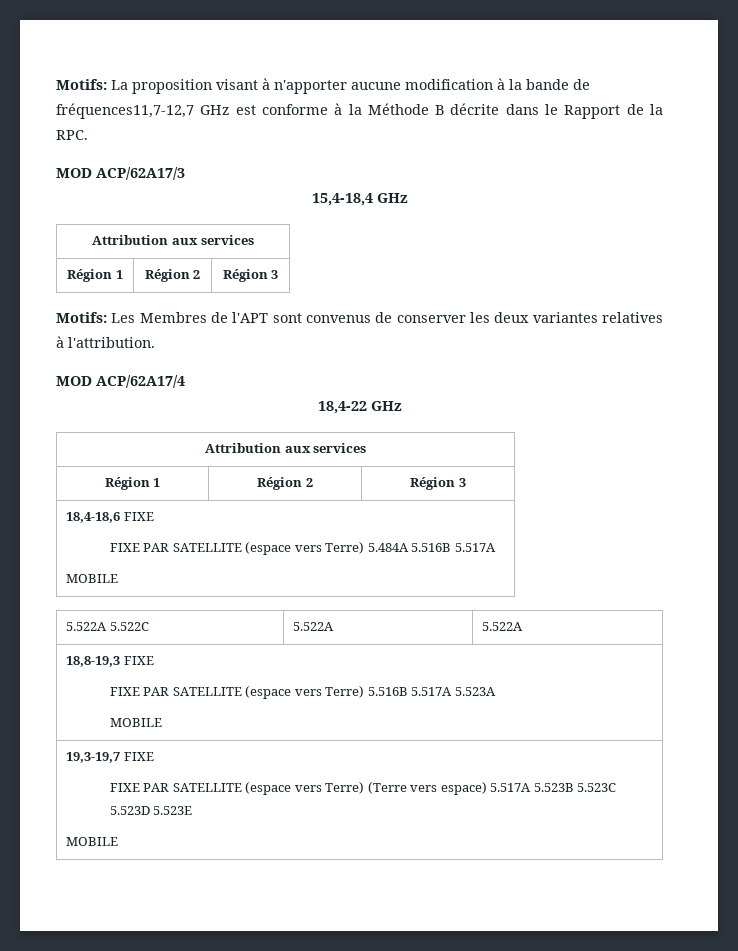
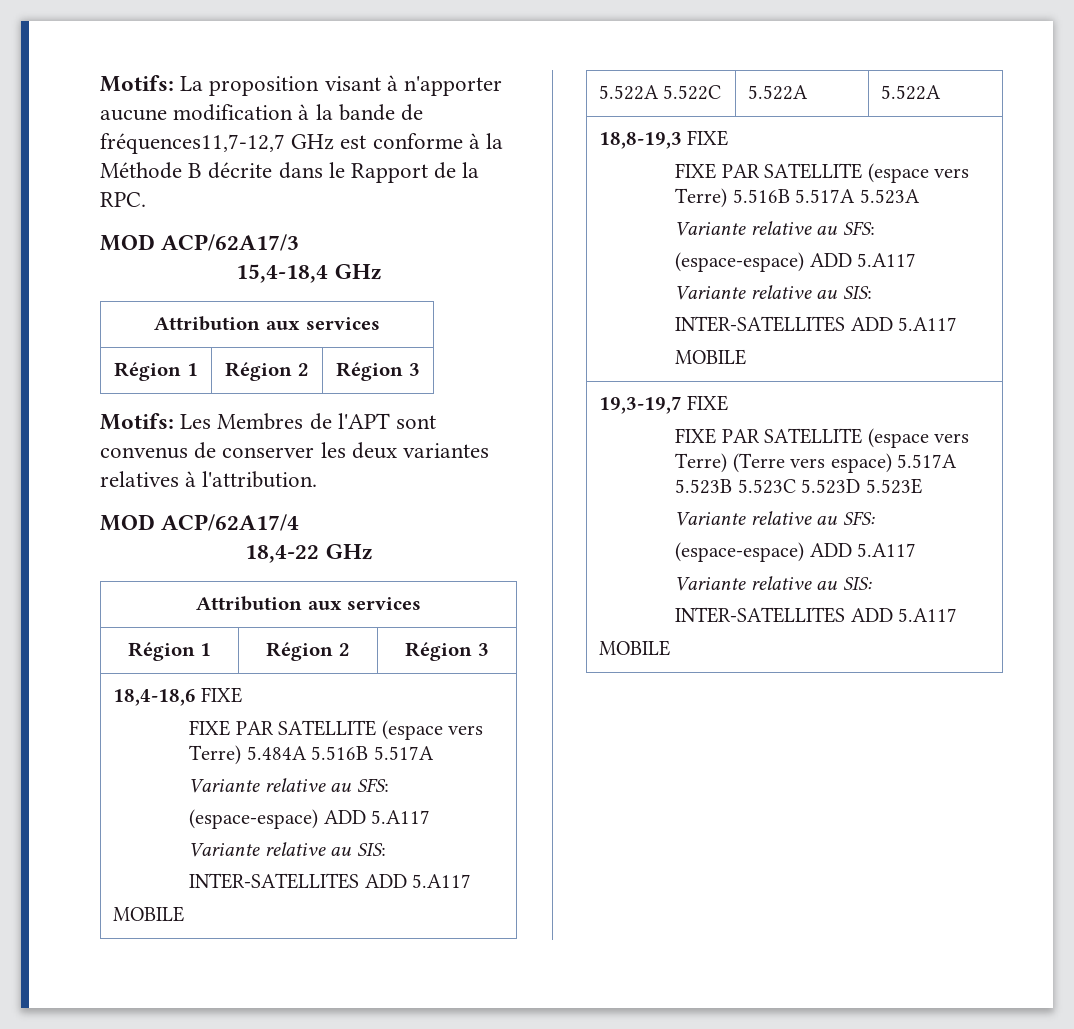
(496, 547) none -> [189,778,389,793] [189,809,431,829] [189,842,386,857] [189,873,472,889] // Variante relative au SFS: // (espace-espace) ADD 5.A117 // Variante relative au SIS: // INTER-SATELLITES ADD 5.A117
(496, 691) none -> [675,221,875,236] [675,252,917,272] [675,285,872,300] [675,316,958,332] // Variante relative au SFS: // (espace-espace) ADD 5.A117 // Variante relative au SIS: // INTER-SATELLITES ADD 5.A117
(193, 810) none -> [675,511,875,526] [675,542,917,562] [675,576,872,591] [675,607,958,623] // Variante relative au SFS: // (espace-espace) ADD 5.A117 // Variante relative au SIS: // INTER-SATELLITES ADD 5.A117

